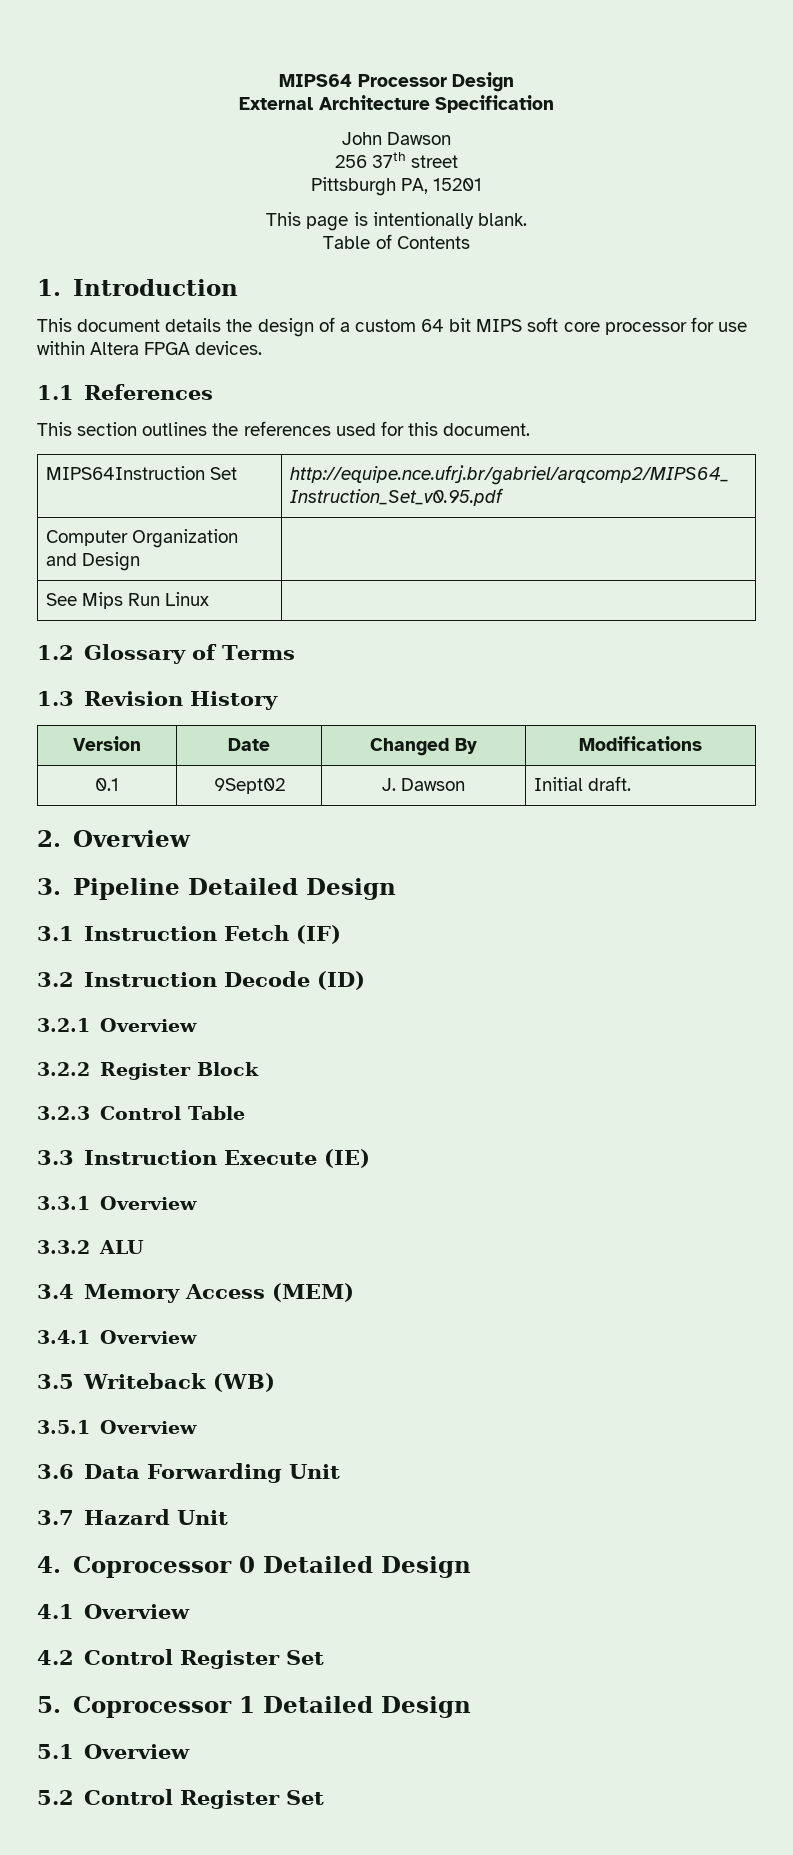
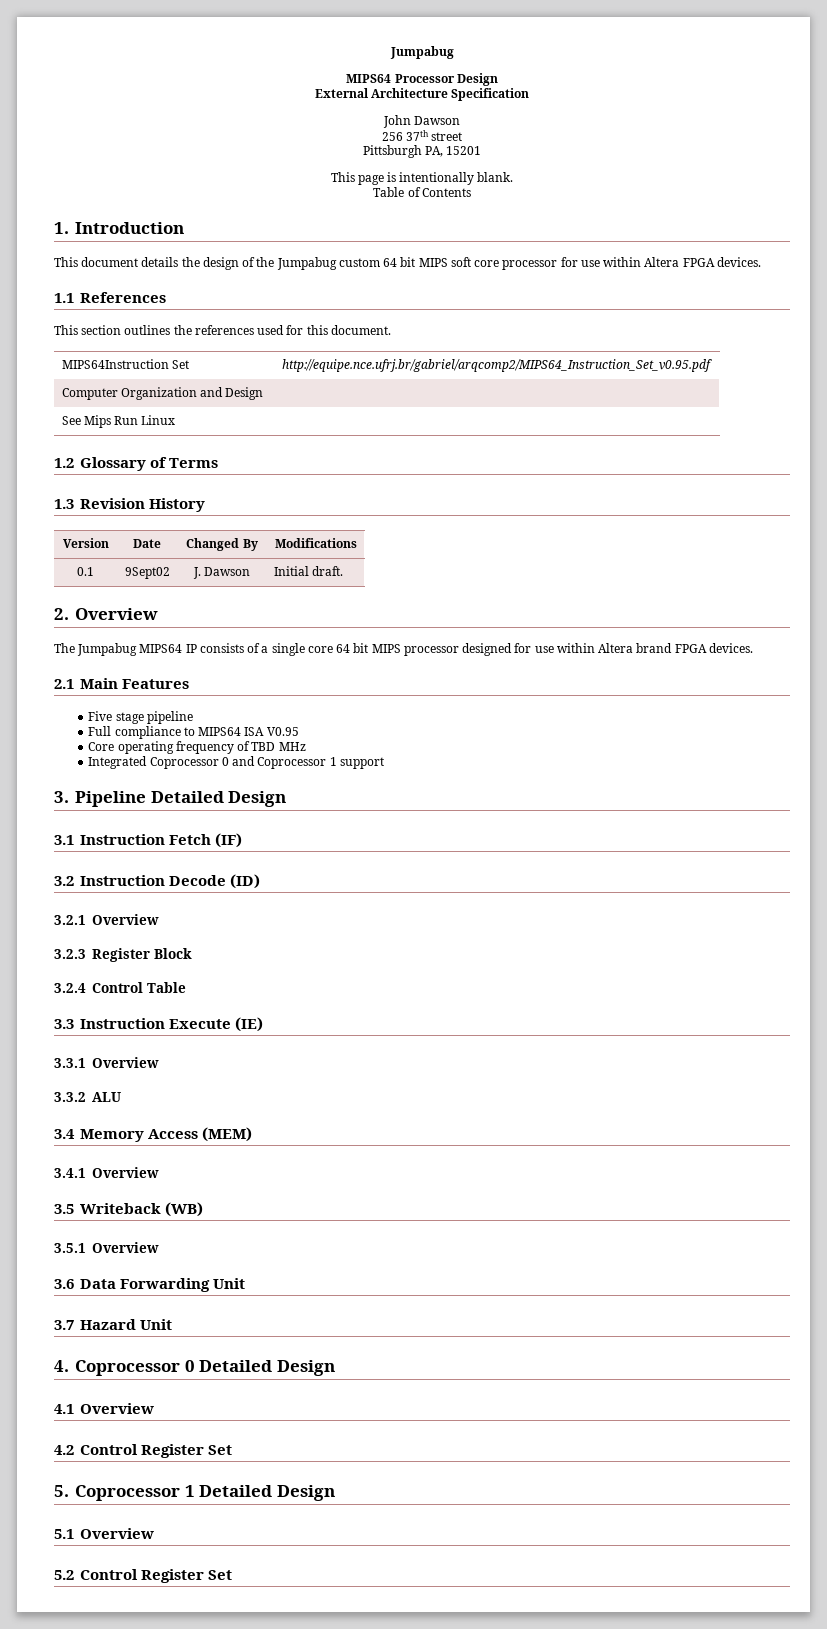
(279, 80) none -> [389,46,454,59] Jumpabug //
[339,322,350,332] a -> [256,257,337,270] the Jumpabug
(191, 838) none -> [54,643,753,656] [54,678,190,689] [88,711,193,724] [88,726,299,739] [88,741,306,754] [88,756,384,769] // The Jumpabug MIPS64 IP consists of a single core 64 bit MIPS processor designed for use within Altera brand FPGA devices. // 2.1 Main Features // Five stage pipeline // Full compliance to MIPS64 ISA V0.95 // Core operating frequency of TBD MHz // Integrated Coprocessor 0 and Coprocessor 1 support
[37,1062,90,1076] 3.2.2 -> [54,949,86,959] 3.2.3
[37,1106,90,1120] 3.2.3 -> [54,983,86,993] 3.2.4

